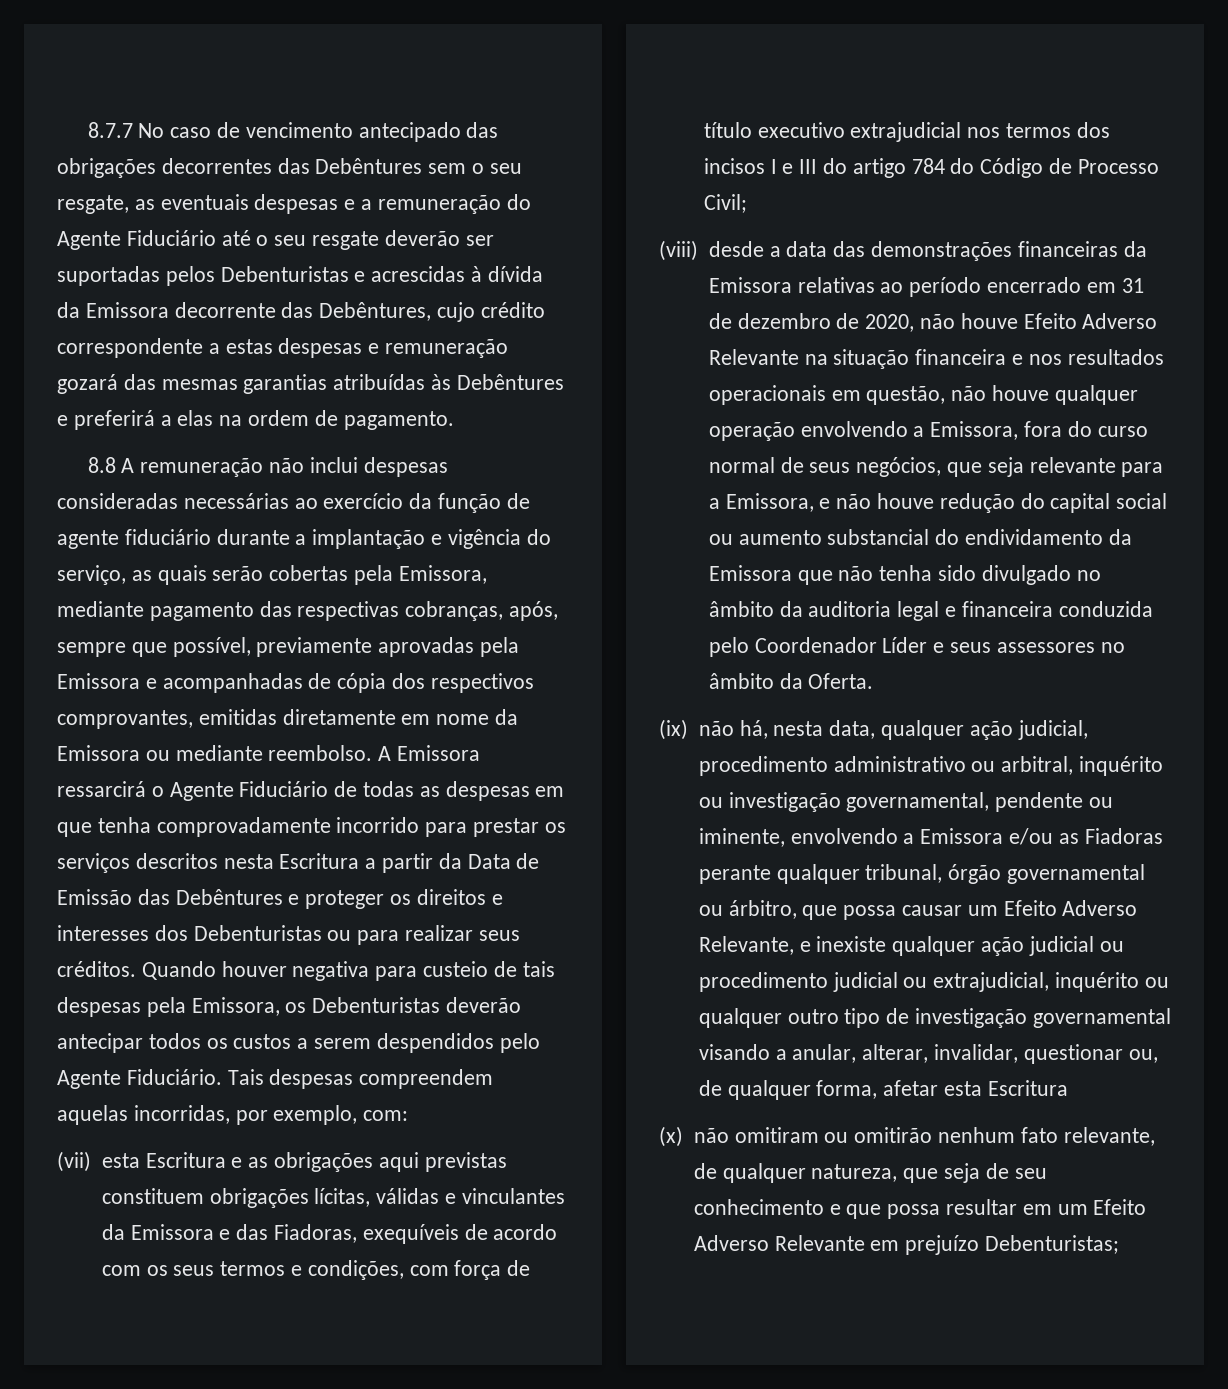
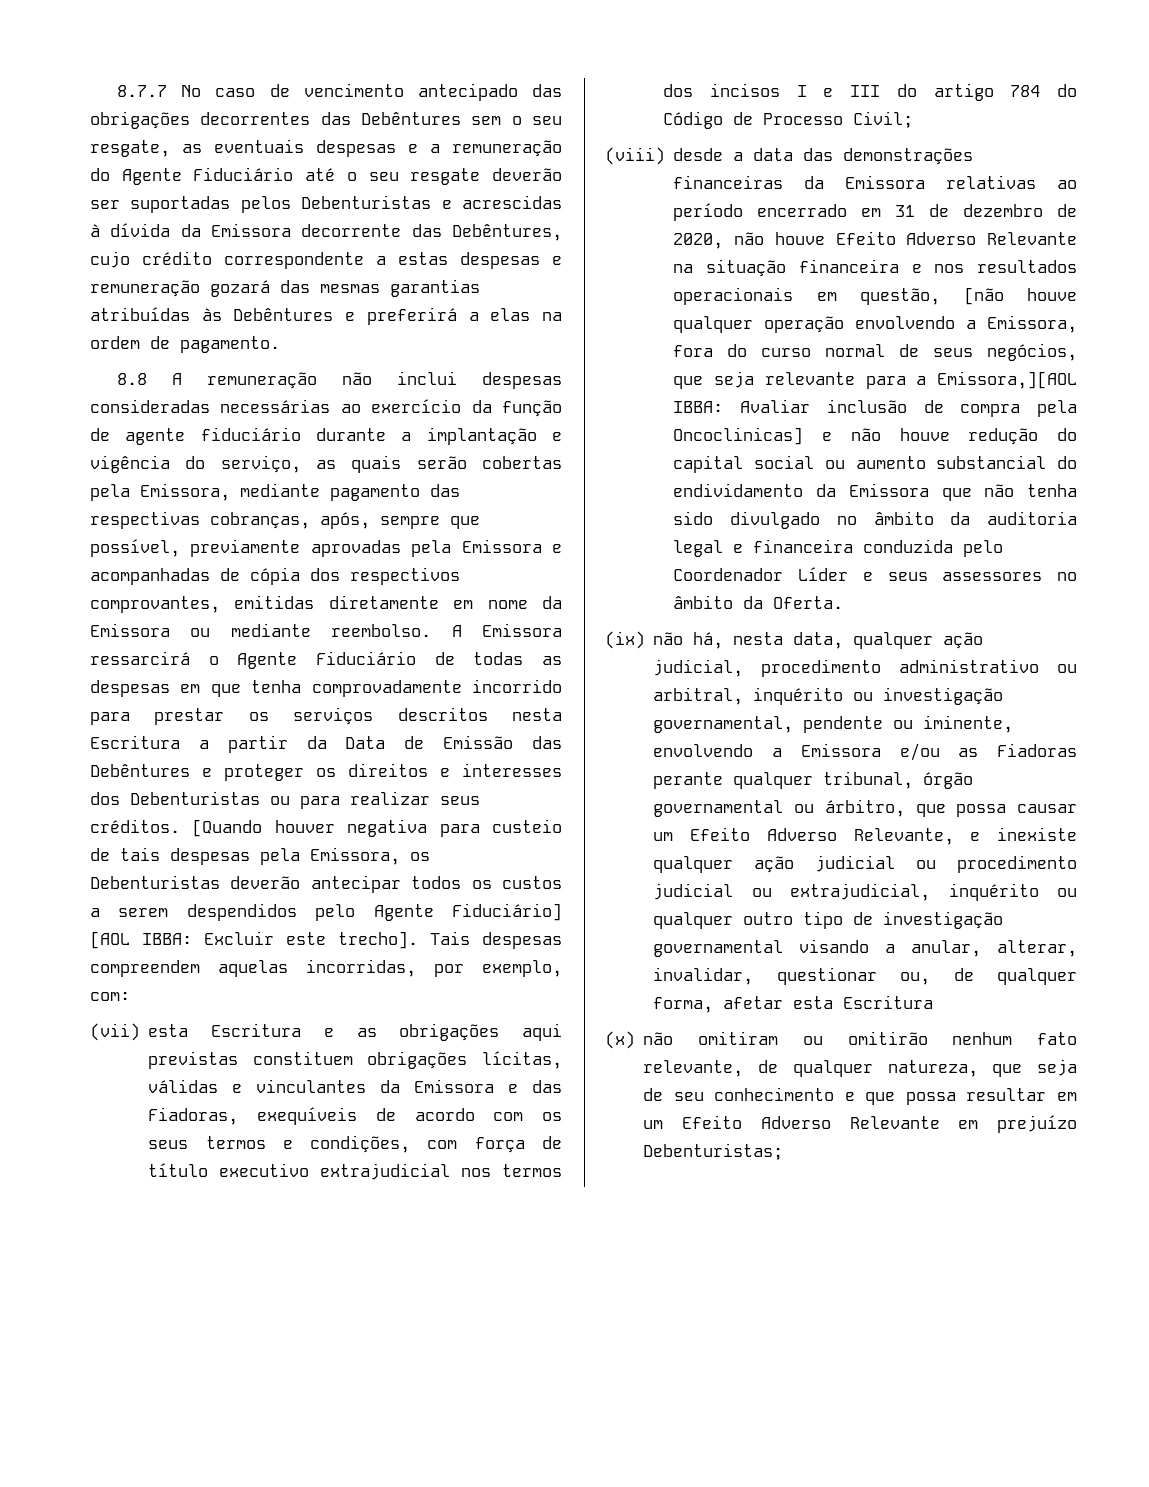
[141,961,216,980] Quando -> [192,819,263,837] [Quando
[126,1069,222,1085] Fiduciário. -> [452,903,562,921] [90,931,418,949] Fiduciário] [AOL IBBA: Excluir este trecho].
[951,386,987,401] não -> [963,287,1004,305] [não
[725,493,814,512] Emissora, -> [937,371,1077,389] [673,399,1077,417] [673,427,804,445] Emissora,][AOL IBBA: Avaliar inclusão de compra pela Oncoclinicas]

